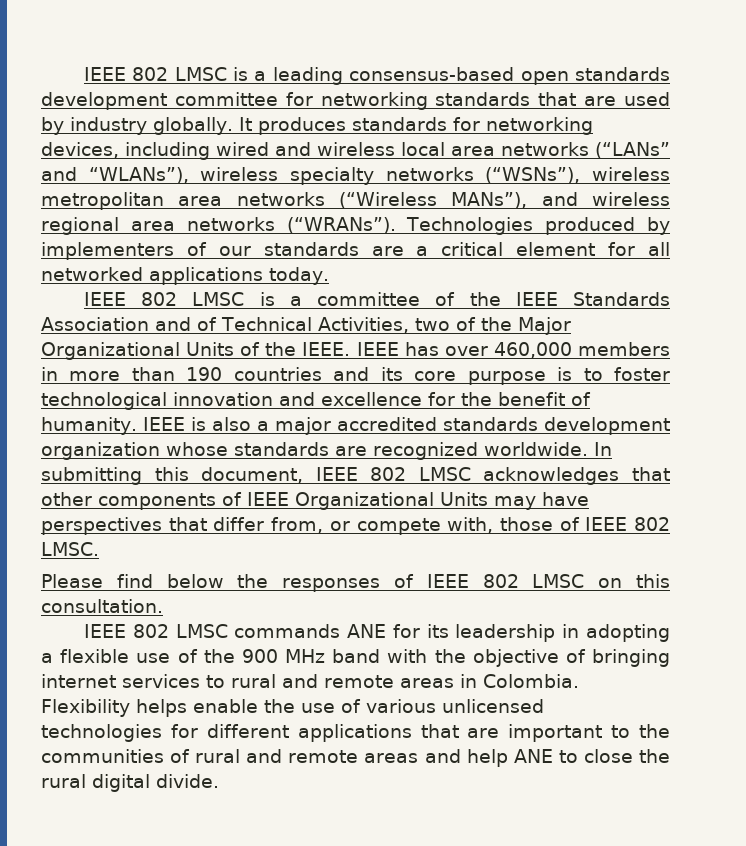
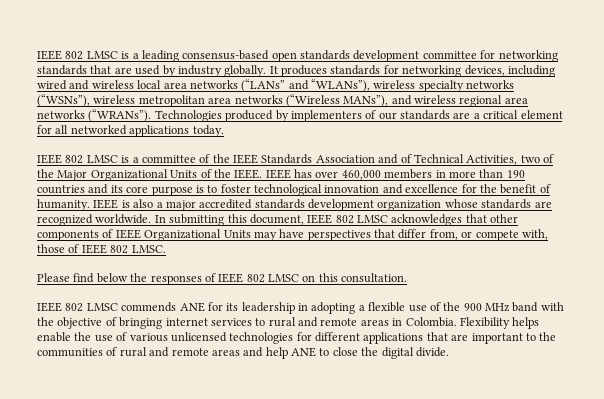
[234,624,341,638] commands -> [121,302,177,312] commends
[41,774,86,788] rural -> (379, 351) none

